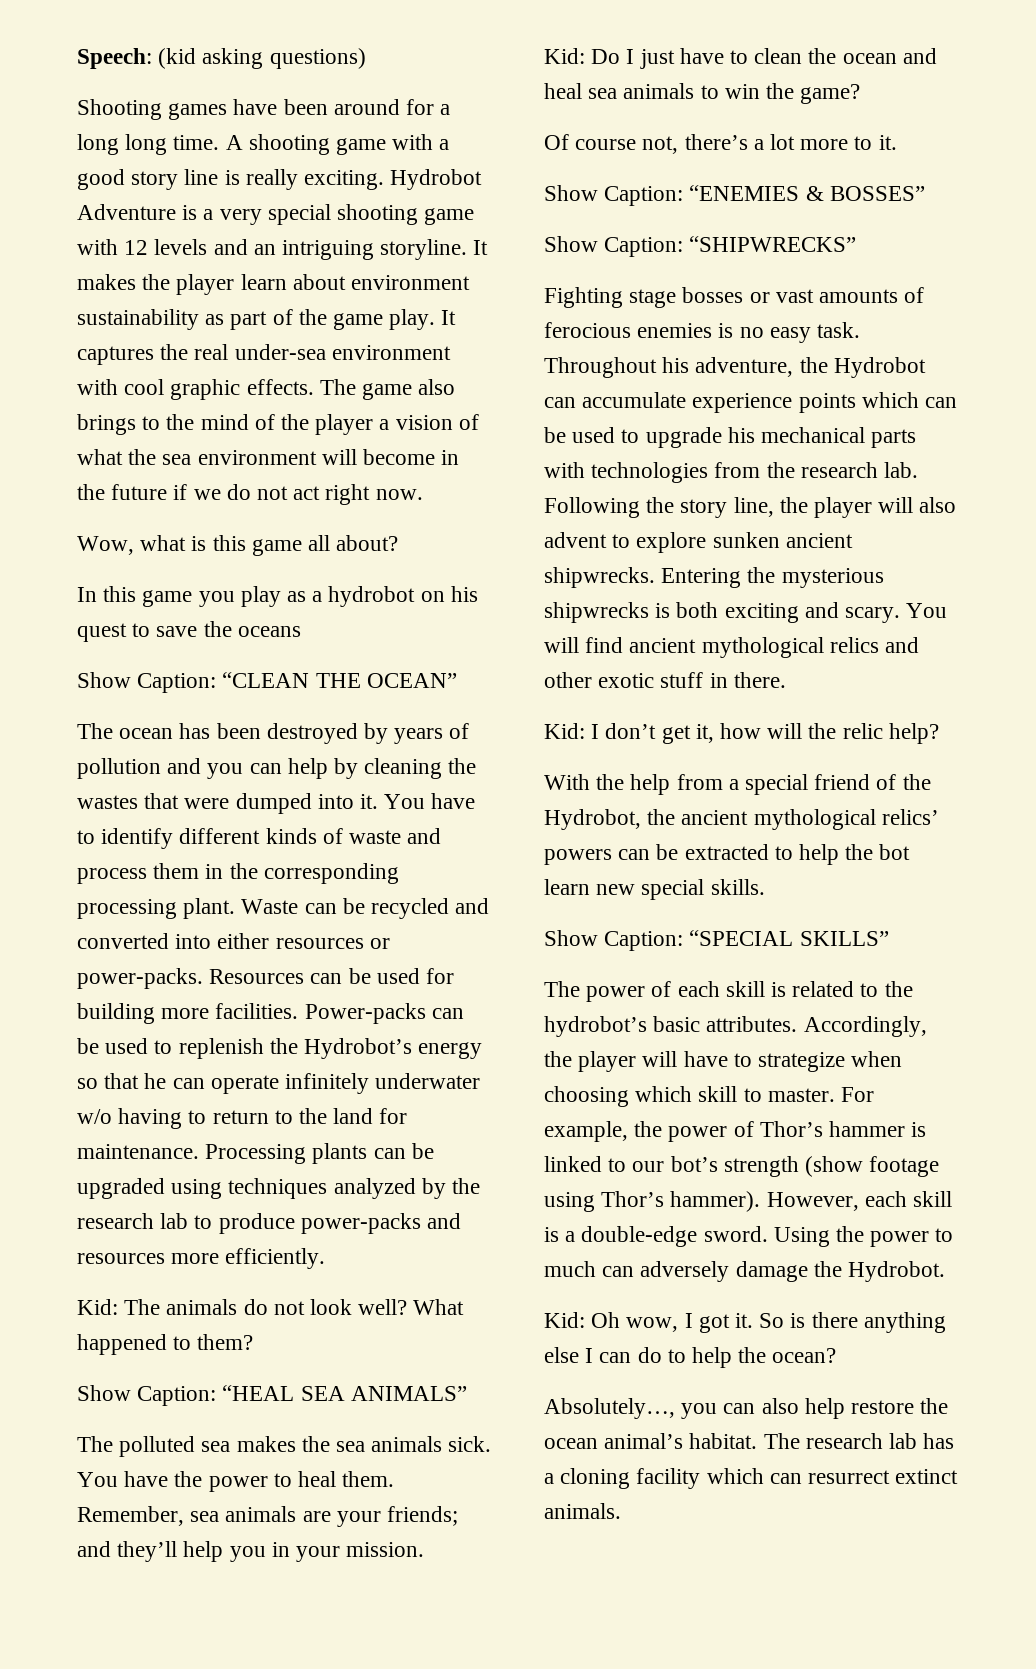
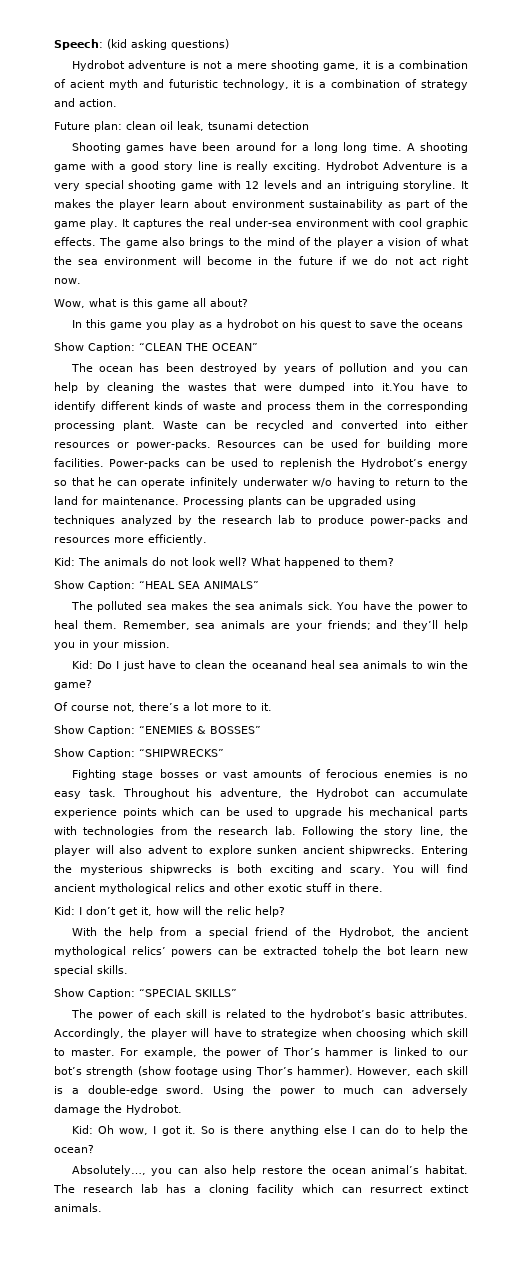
(366, 58) none -> [71,60,468,71] [54,79,469,90] [54,98,117,107] [54,121,309,132] // Hydrobot adventure is not a mere shooting game, it is a combination of acient myth and futuristic technology, it is a combination of strategy and action. // Future plan: clean oil leak, tsunami detection
[360,794,426,809] it. You -> [381,383,414,391] it.You
[842,48,937,64] ocean and -> [251,660,307,669] oceanand
[774,844,840,865] to help -> [322,946,358,957] tohelp

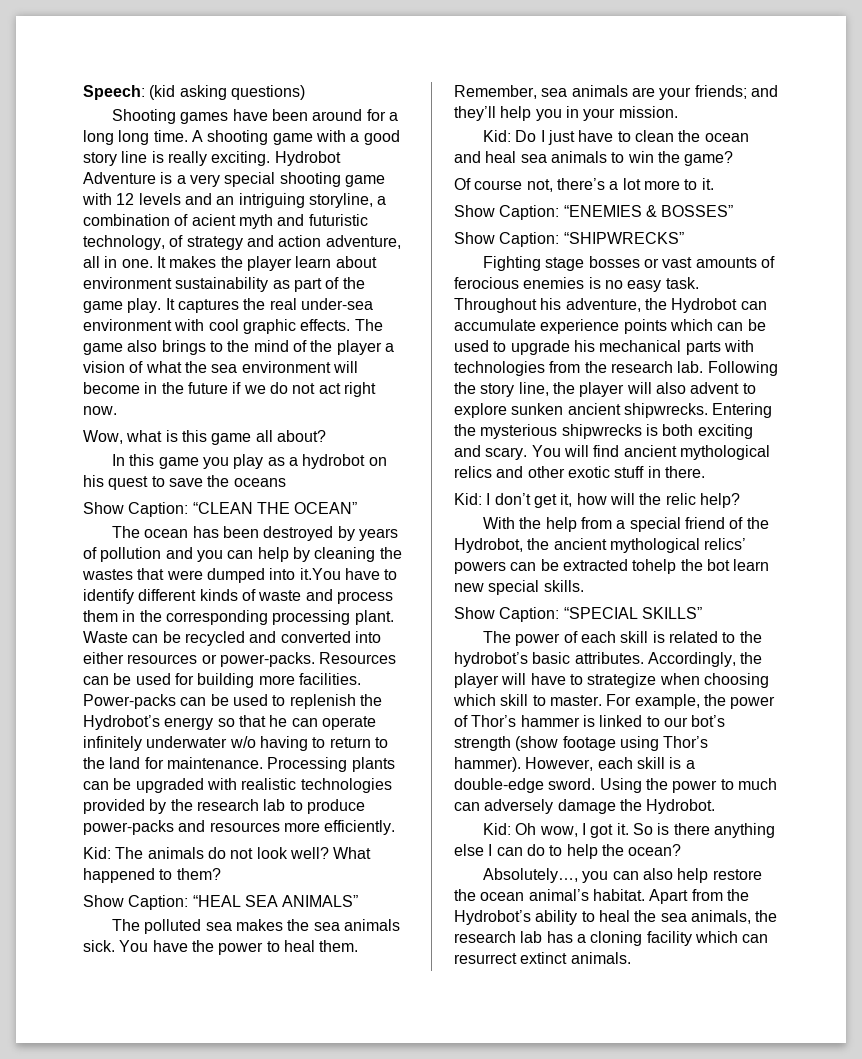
[71,60,468,71] [54,79,469,90] [54,98,117,107] [54,121,309,132] // Hydrobot adventure is not a mere shooting game, it is a combination of acient myth and futuristic technology, it is a combination of strategy and action. // Future plan: clean oil leak, tsunami detection -> (305, 92) none
[403,180,457,191] storyline. -> [308,193,387,208] [83,214,368,229] [83,235,401,250] [83,256,153,268] storyline, a combination of acient myth and futuristic technology, of strategy and action adventure, all in one.
[386,497,416,507] [54,515,172,526] using techniques analyzed -> [206,778,392,793] [83,799,145,814] with realistic technologies provided
[251,660,307,669] oceanand -> [704,133,749,142] [454,151,481,163] ocean and
[53,1184,75,1193] The -> [649,889,749,904] [454,910,778,925] Apart from the Hydrobot’s ability to heal the sea animals, the

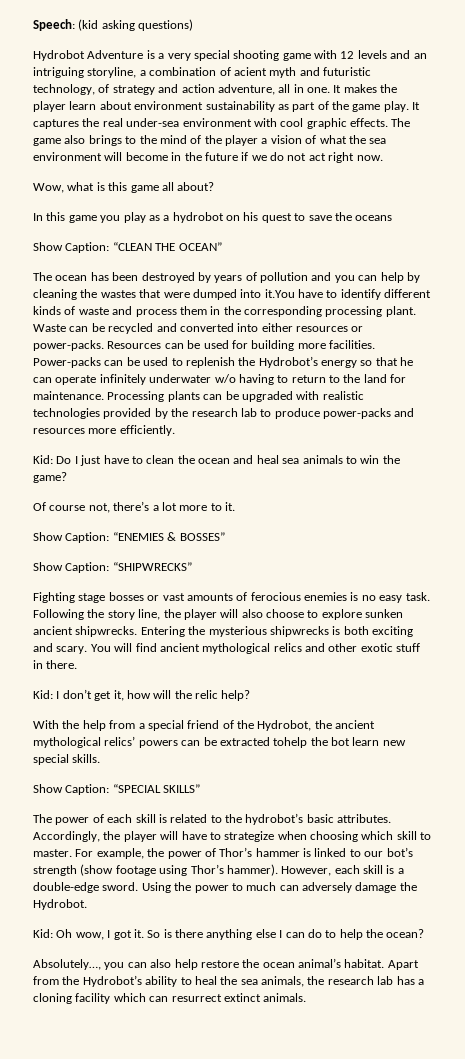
[112,109,399,124] [83,130,400,145] [83,151,271,166] Shooting games have been around for a long long time. A shooting game with a good story line is really exciting. -> (194, 25) none
[83,847,372,859] [83,868,221,883] [83,895,359,910] [112,919,401,934] [83,940,359,955] [454,85,778,100] [454,106,678,121] // Kid: The animals do not look well? What happened to them? // Show Caption: “HEAL SEA ANIMALS” // The polluted sea makes the sea animals sick. You have the power to heal them. Remember, sea animals are your friends; and they’ll help you in your mission. -> (175, 430) none
[454,298,767,313] [454,319,766,334] [454,340,754,355] [454,361,704,376] Throughout his adventure, the Hydrobot can accumulate experience points which can be used to upgrade his mechanical parts with technologies from the research lab. -> (430, 596) none
[690,382,740,394] advent -> [266,609,304,618] choose

